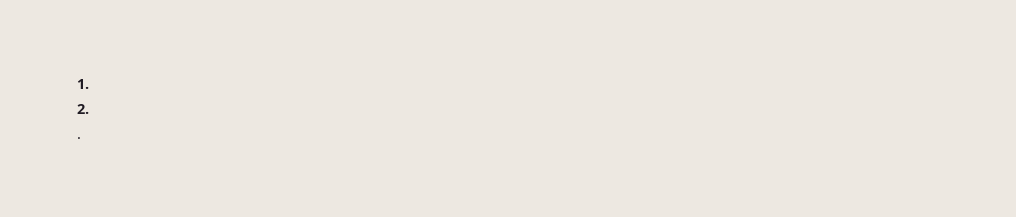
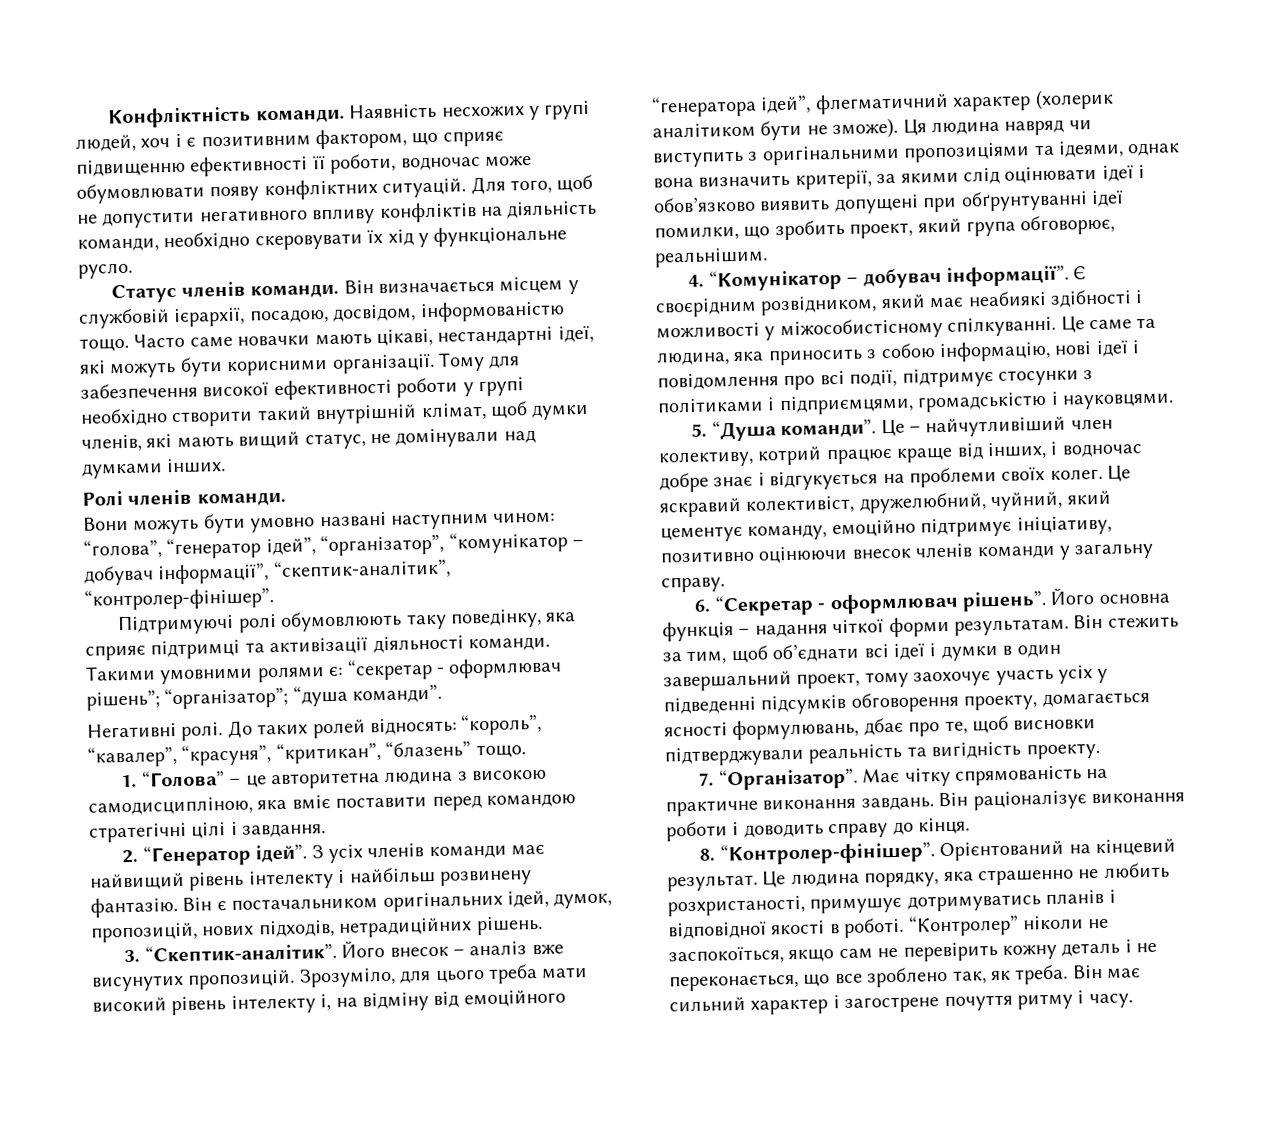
[77,79,89,89] [77,104,89,114] [77,137,81,139] 1. // 2. // . -> [108,100,591,129] [75,128,504,152] [76,153,532,177] [76,174,594,204] [77,200,598,229] [77,225,568,252] [78,262,133,279] [111,276,579,304] [78,300,565,329] [79,325,594,352] [79,351,521,379] [80,377,524,401] [80,401,590,428] [81,427,536,452] [82,457,227,479] [82,489,286,507] [83,511,556,535] [83,531,584,560] [84,558,451,586] [84,587,274,611] [117,608,577,636] [85,635,550,661] [85,657,563,685] [86,683,443,711] [87,713,543,741] [87,740,526,768] [121,768,548,790] [88,793,576,816] [89,821,327,843] [122,843,546,867] [90,866,532,891] [90,890,613,918] [91,915,543,943] [124,939,564,963] [92,964,589,992] [92,989,566,1016] [651,88,1114,118] [652,117,1092,141] [653,140,1181,168] [653,164,1146,190] [653,190,1124,215] [654,214,1116,241] [654,247,768,268] [688,264,1087,292] [655,289,1144,318] [656,316,1157,341] [656,340,1141,366] [657,367,1094,391] [657,391,1174,416] [691,416,1113,442] [658,441,1143,468] [659,465,1132,493] [659,490,1111,518] [660,515,1112,543] [660,542,1155,564] [661,576,725,593] [694,587,1170,617] [662,614,1179,642] [662,642,1061,665] [663,665,1109,692] [663,691,1150,715] [664,715,1097,741] [664,741,1100,767] [698,765,1109,791] [665,790,1185,817] [666,817,970,842] [699,838,1177,866] [667,862,1170,892] [667,889,1116,917] [668,914,1110,940] [668,939,1158,965] [669,964,1142,992] [669,990,1133,1015] Конфліктність команди. Наявність несхожих у групі людей, хоч і є позитивним фактором, що сприяє підвищенню ефективності її роботи, водночас може обумовлювати появу конфліктних ситуацій. Для того, щоб не допустити негативного впливу конфліктів на діяльність команди, необхідно скеровувати їх хід у функціональне русло. // Статус членів команди. Він визначається місцем у службовій ієрархії, посадою, досвідом, інформованістю тощо. Часто саме новачки мають цікаві, нестандартні ідеї, які можуть бути корисними організації. Тому для забезпечення високої ефективності роботи у групі необхідно створити такий внутрішній клімат, щоб думки членів, які мають вищий статус, не домінували над думками інших. // Ролі членів команди. // Вони можуть бути умовно названі наступним чином: “голова”, “генератор ідей”, “організатор”, “комунікатор – добувач інформації”, “скептик-аналітик”, “контролер-фінішер”. // Підтримуючі ролі обумовлюють таку поведінку, яка сприяє підтримці та активізації діяльності команди. Такими умовними ролями є: “секретар - оформлювач рішень”; “організатор”; “душа команди”. // Негативні ролі. До таких ролей відносять: “король”, “кавалер”, “красуня”, “критикан”, “блазень” тощо. // 1. “Голова” – це авторитетна людина з високою самодисципліною, яка вміє поставити перед командою стратегічні цілі і завдання. // 2. “Генератор ідей”. З усіх членів команди має найвищий рівень інтелекту і найбільш розвинену фантазію. Він є постачальником оригінальних ідей, думок, пропозицій, нових підходів, нетрадиційних рішень. // 3. “Скептик-аналітик”. Його внесок – аналіз вже висунутих пропозицій. Зрозуміло, для цього треба мати високий рівень інтелекту і, на відміну від емоційного “генератора ідей”, флегматичний характер (холерик аналітиком бути не зможе). Ця людина навряд чи виступить з оригінальними пропозиціями та ідеями, однак вона визначить критерії, за якими слід оцінювати ідеї і обов’язково виявить допущені при обґрунтуванні ідеї помилки, що зробить проект, який група обговорює, реальнішим. // 4. “Комунікатор – добувач інформації”. Є своєрідним розвідником, який має неабиякі здібності і можливості у міжособистісному спілкуванні. Це саме та людина, яка приносить з собою інформацію, нові ідеї і повідомлення про всі події, підтримує стосунки з політиками і підприємцями, громадськістю і науковцями. // 5. “Душа команди”. Це – найчутливіший член колективу, котрий працює краще від інших, і водночас добре знає і відгукується на проблеми своїх колег. Це яскравий колективіст, дружелюбний, чуйний, який цементує команду, емоційно підтримує ініціативу, позитивно оцінюючи внесок членів команди у загальну справу. // 6. “Секретар - оформлювач рішень”. Його основна функція – надання чіткої форми результатам. Він стежить за тим, щоб об’єднати всі ідеї і думки в один завершальний проект, тому заохочує участь усіх у підведенні підсумків обговорення проекту, домагається ясності формулювань, дбає про те, щоб висновки підтверджували реальність та вигідність проекту. // 7. “Організатор”. Має чітку спрямованість на практичне виконання завдань. Він раціоналізує виконання роботи і доводить справу до кінця. // 8. “Контролер-фінішер”. Орієнтований на кінцевий результат. Це людина порядку, яка страшенно не любить розхристаності, примушує дотримуватись планів і відповідної якості в роботі. “Контролер” ніколи не заспокоїться, якщо сам не перевірить кожну деталь і не переконається, що все зроблено так, як треба. Він має сильний характер і загострене почуття ритму і часу.

